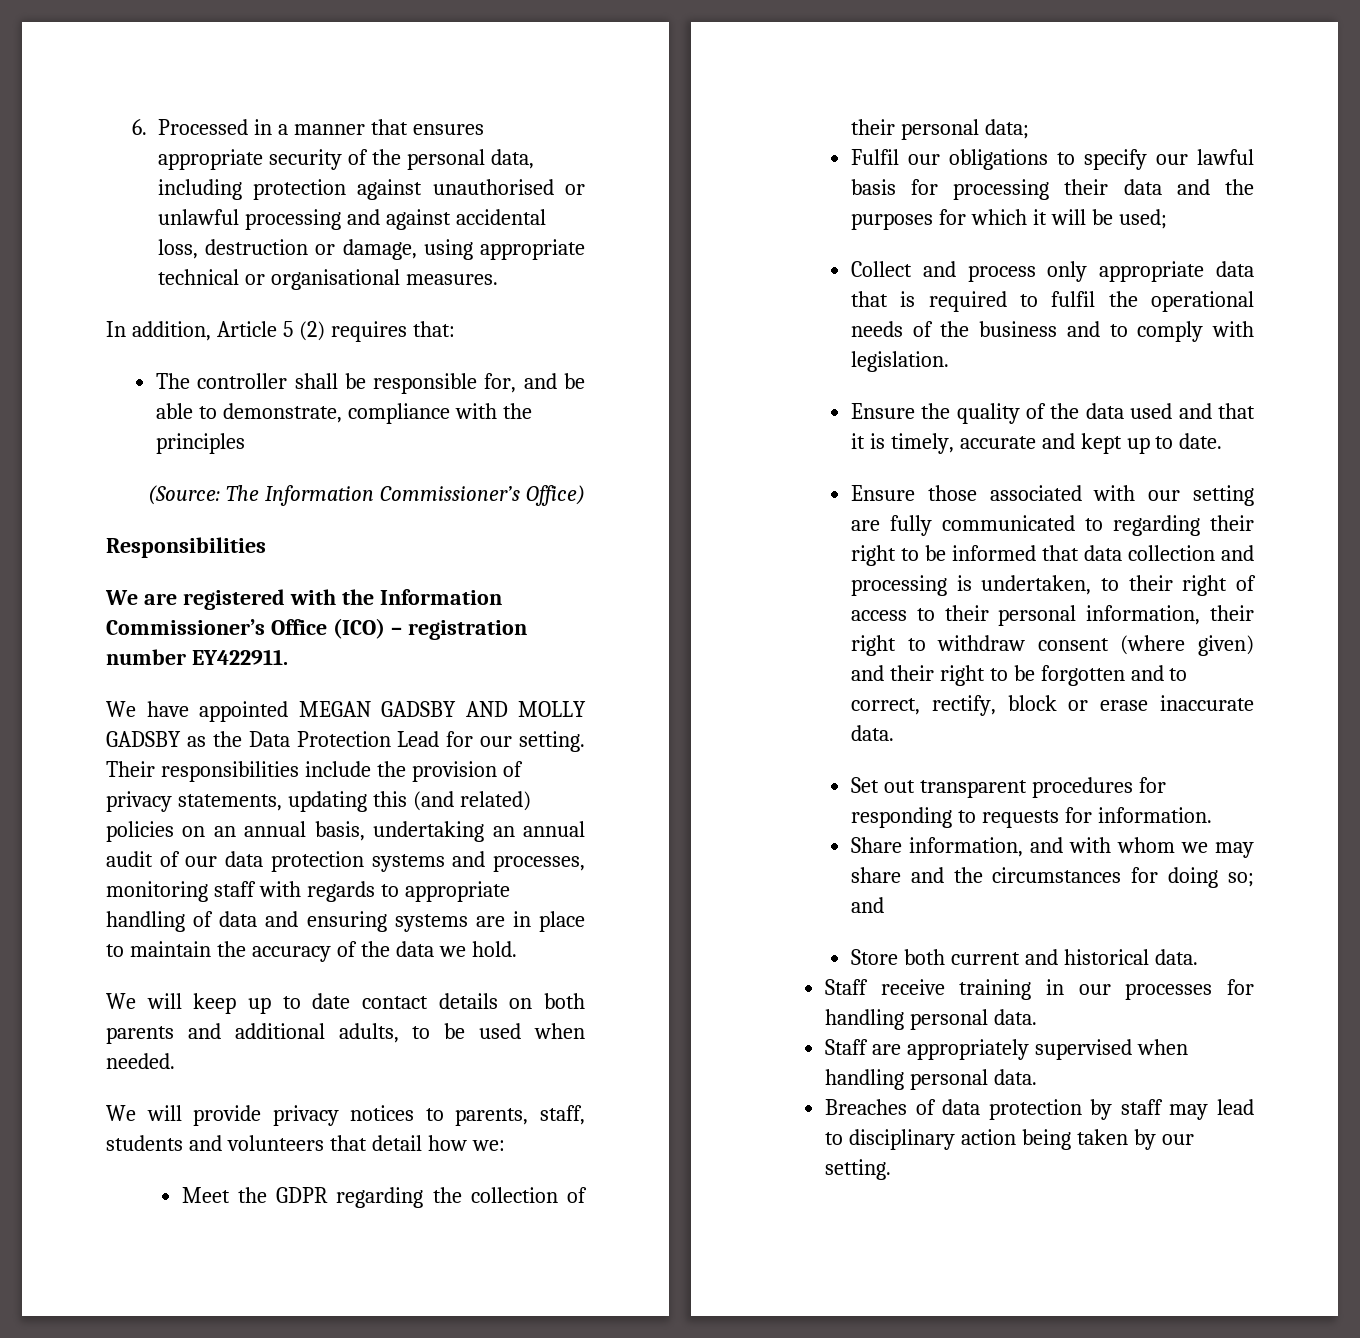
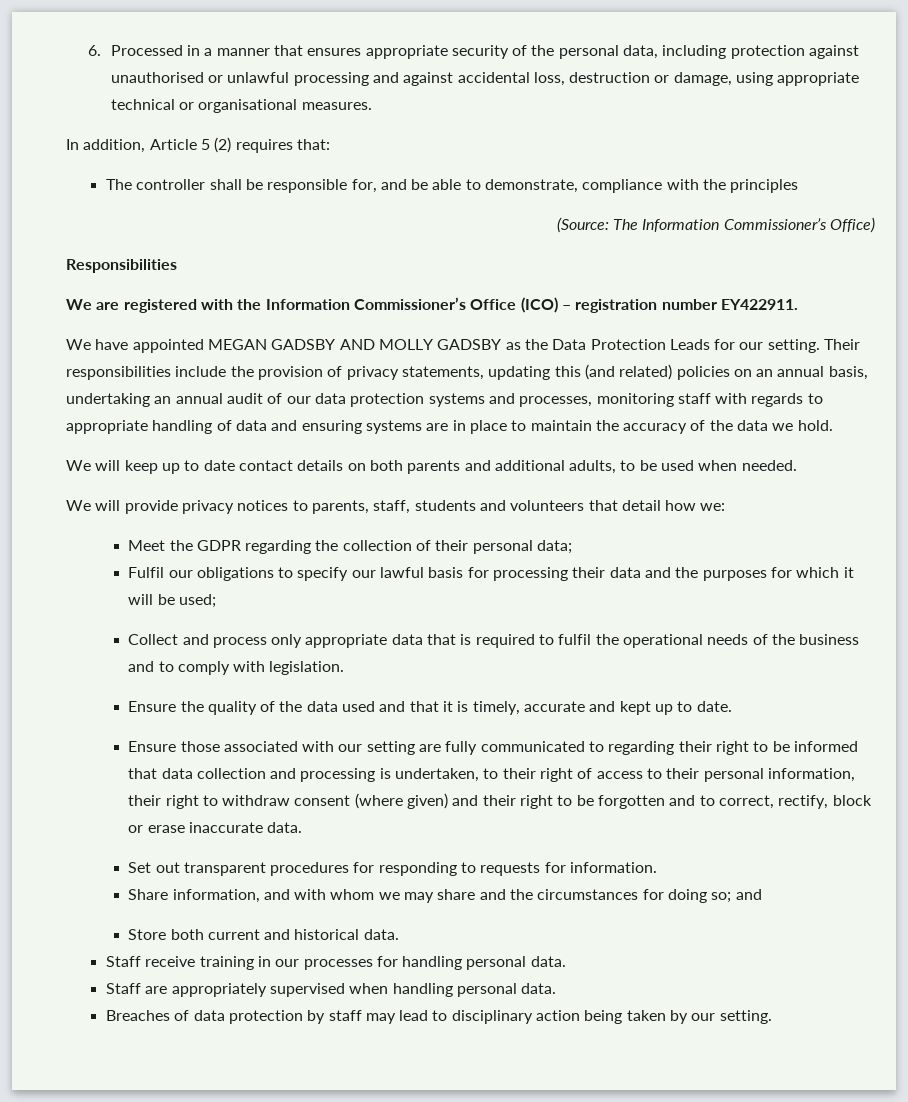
[397,731,440,747] Lead -> [669,339,710,350] Leads

